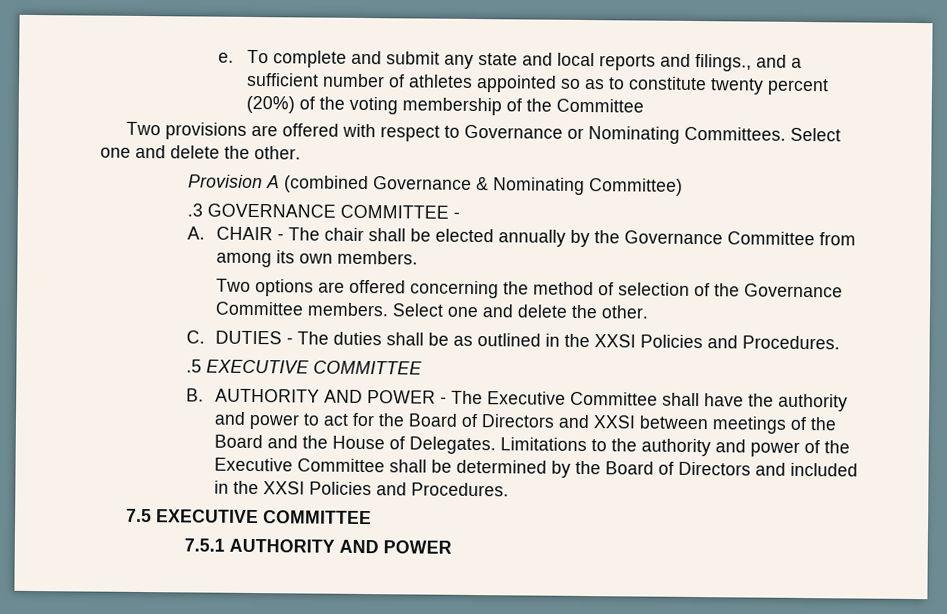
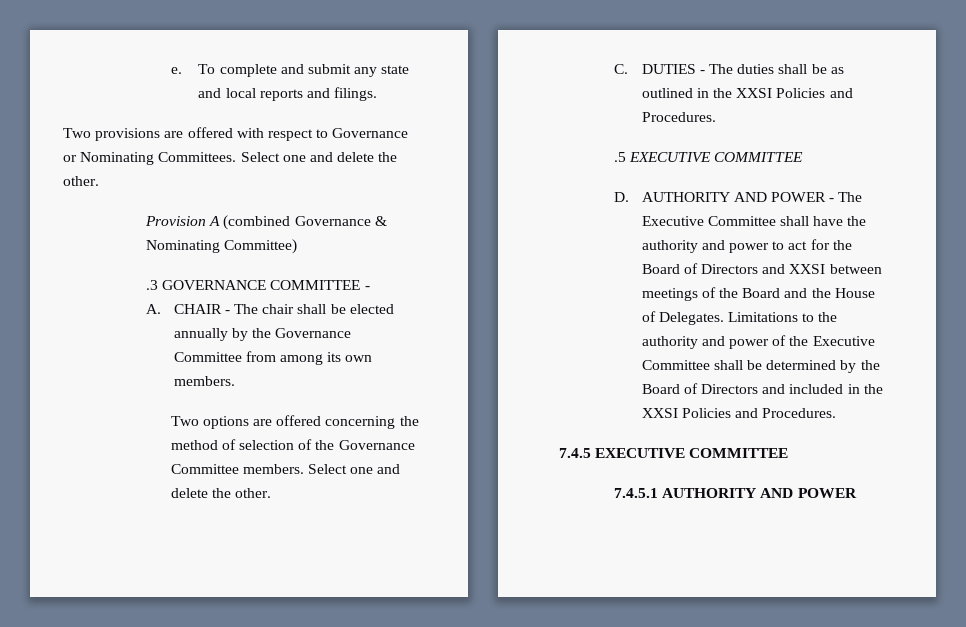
[695,54,803,72] [246,72,830,96] [246,95,645,116] filings., and a sufficient number of athletes appointed so as to constitute twenty percent (20%) of the voting membership of the Committee -> [334,87,378,101] filings.
[185,388,204,402] B. -> [614,192,630,202] D.
[126,508,373,525] [183,538,225,552] 7.5 EXECUTIVE COMMITTEE // 7.5.1 -> [558,448,789,458] [614,488,659,498] 7.4.5 EXECUTIVE COMMITTEE // 7.4.5.1

